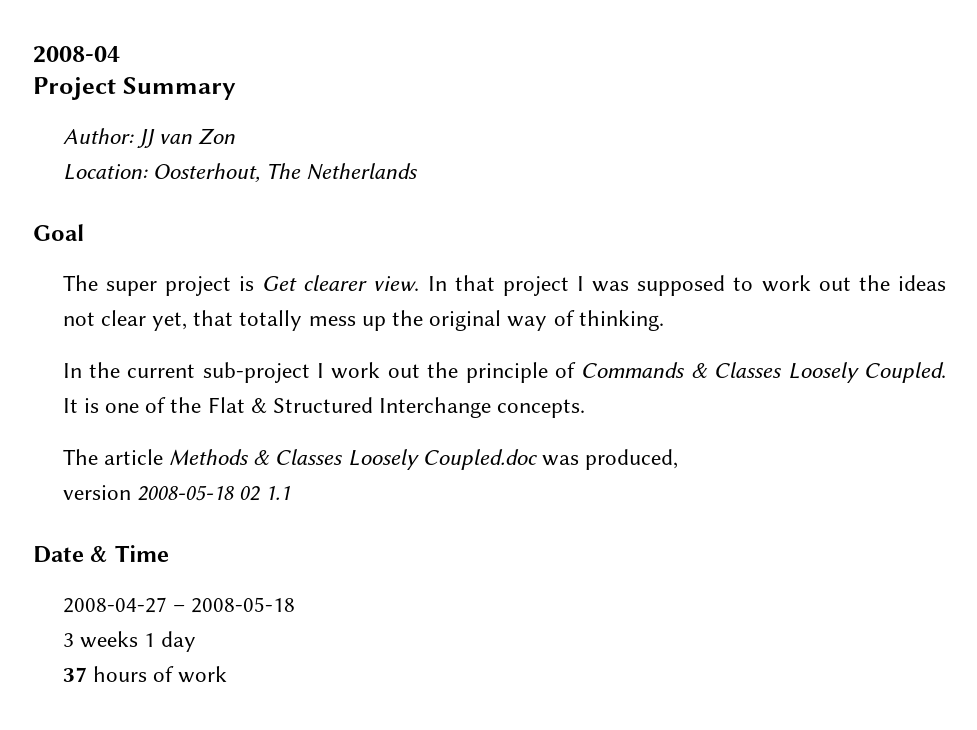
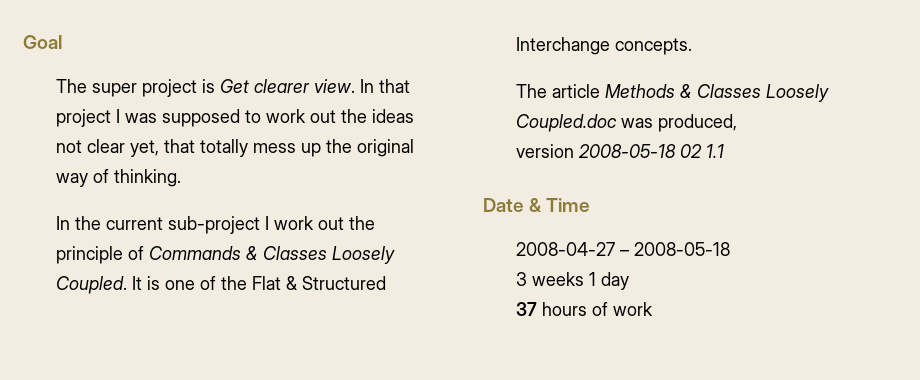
[33,46,120,63] [33,77,236,100] [62,128,236,148] [62,163,419,182] 2008-04 // Project Summary // Author: JJ van Zon // Location: Oosterhout, The Netherlands // -> (23, 42) none

